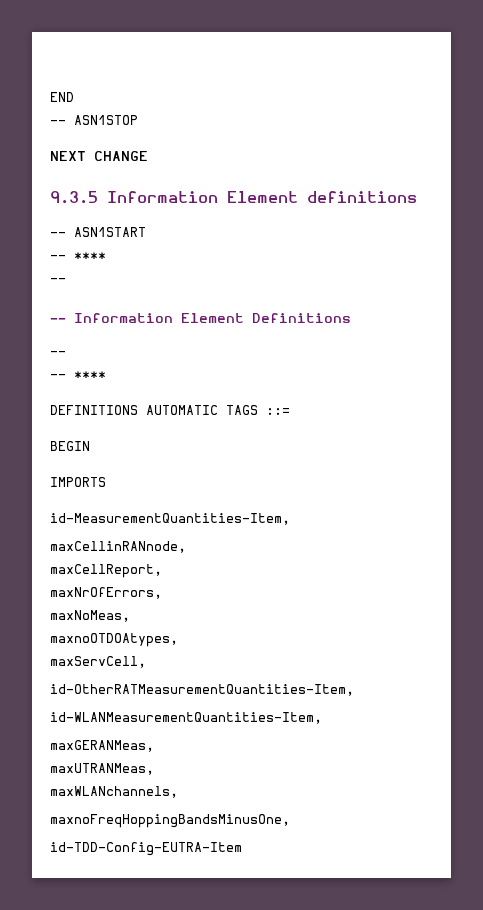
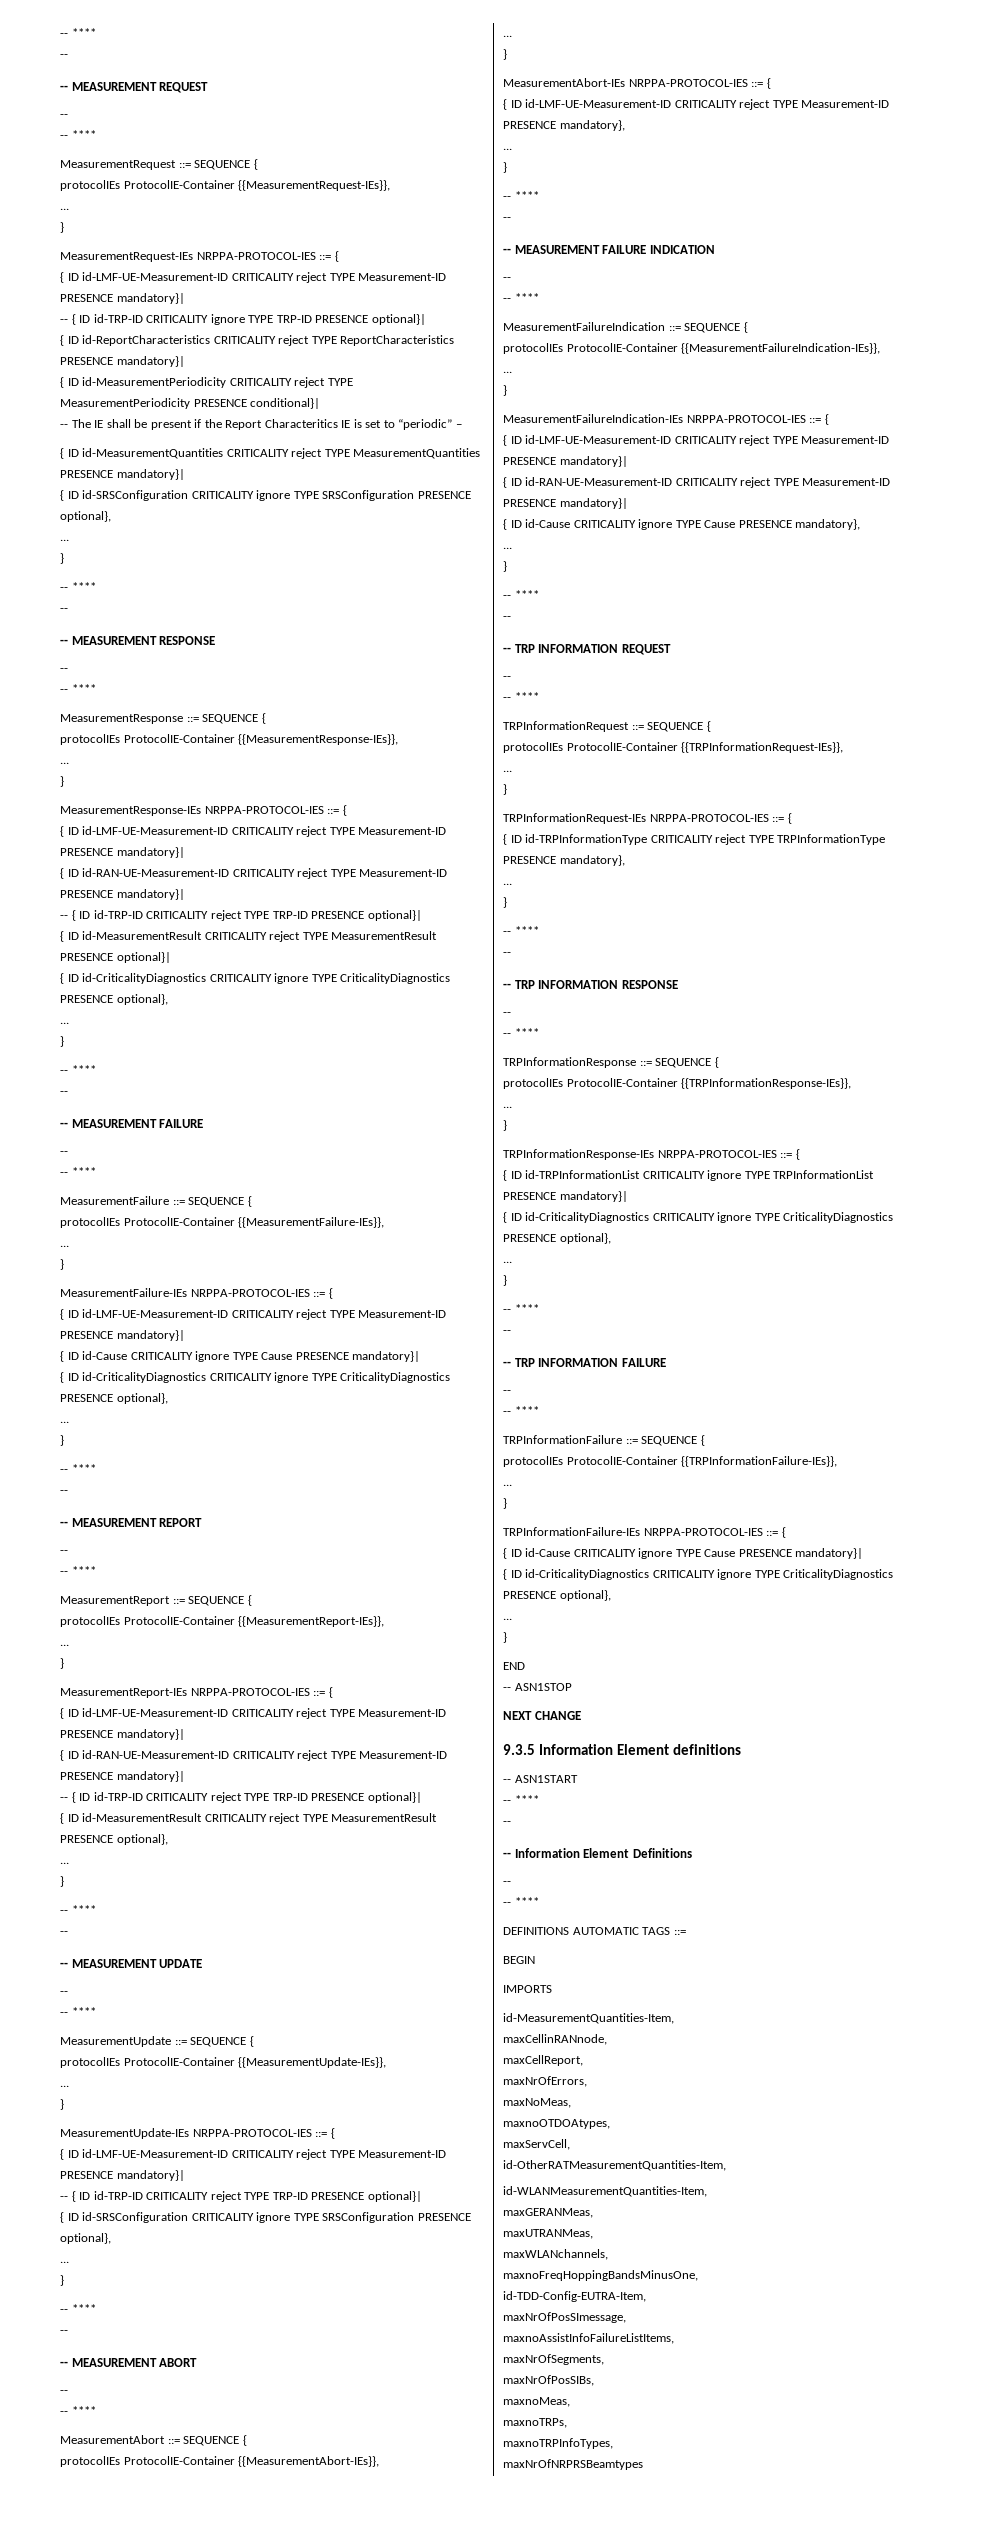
(50, 97) none -> [60,28,96,37] [60,54,68,58] [60,82,209,93] [60,114,68,118] [60,130,96,139] [60,159,258,170] [60,180,391,191] [60,208,69,210] [60,222,64,233] [60,251,339,262] [60,272,447,283] [60,293,185,304] [60,314,426,325] [60,335,455,346] [60,356,185,367] [60,377,353,388] [60,398,321,409] [60,419,462,430] [60,448,481,459] [60,469,185,480] [60,490,471,501] [60,511,111,522] [60,539,69,541] [60,553,64,564] [60,582,96,591] [60,608,68,612] [60,636,216,645] [60,668,68,672] [60,684,96,693] [60,713,266,724] [60,734,399,745] [60,762,69,764] [60,776,64,787] [60,805,347,816] [60,826,447,837] [60,847,185,858] [60,868,448,879] [60,889,185,900] [60,910,422,921] [60,931,438,942] [60,952,171,963] [60,973,451,984] [60,994,168,1005] [60,1022,69,1024] [60,1036,64,1047] [60,1065,96,1074] [60,1091,68,1095] [60,1119,204,1128] [60,1151,68,1155] [60,1167,96,1176] [60,1196,252,1207] [60,1217,385,1228] [60,1245,69,1247] [60,1259,64,1270] [60,1288,333,1299] [60,1309,447,1320] [60,1330,185,1341] [60,1351,421,1362] [60,1372,451,1383] [60,1393,168,1404] [60,1421,69,1423] [60,1435,64,1446] [60,1464,96,1473] [60,1490,68,1494] [60,1518,203,1527] [60,1550,68,1554] [60,1566,96,1575] [60,1595,252,1606] [60,1616,385,1627] [60,1644,69,1646] [60,1658,64,1669] [60,1687,333,1698] [60,1708,447,1719] [60,1729,185,1740] [60,1750,448,1761] [60,1771,185,1782] [60,1792,422,1803] [60,1813,438,1824] [60,1834,168,1845] [60,1862,69,1864] [60,1876,64,1887] [60,1905,96,1914] [60,1931,68,1935] [60,1959,203,1968] [60,1991,68,1995] [60,2007,96,2016] [60,2036,254,2047] [60,2057,387,2068] [60,2085,69,2087] [60,2099,64,2110] [60,2128,335,2139] [60,2149,447,2160] [60,2170,185,2181] [60,2191,422,2202] [60,2212,471,2223] [60,2233,111,2244] [60,2261,69,2263] [60,2275,64,2286] [60,2304,96,2313] [60,2330,68,2334] [60,2358,198,2367] [60,2390,68,2394] [60,2406,96,2415] [60,2435,247,2446] [60,2456,380,2467] [503,35,512,37] [503,49,507,60] [503,78,771,89] [503,99,890,110] [503,120,625,131] [503,148,512,150] [503,162,507,173] [503,191,539,200] [503,217,511,221] [503,245,715,254] [503,277,511,281] [503,293,539,302] [503,322,748,333] [503,343,881,354] [503,371,512,373] [503,385,507,396] [503,414,829,425] [503,435,890,446] [503,456,628,467] [503,477,891,488] [503,498,628,509] [503,519,861,530] [503,547,512,549] [503,561,507,572] [503,590,539,599] [503,616,511,620] [503,644,671,655] [503,676,511,680] [503,692,539,701] [503,721,711,732] [503,742,844,753] [503,770,512,772] [503,784,507,795] [503,813,792,824] [503,834,886,845] [503,855,625,866] [503,883,512,885] [503,897,507,908] [503,926,539,935] [503,952,511,956] [503,980,678,989] [503,1012,511,1016] [503,1028,539,1037] [503,1057,719,1068] [503,1078,852,1089] [503,1106,512,1108] [503,1120,507,1131] [503,1149,800,1160] [503,1170,875,1181] [503,1191,628,1202] [503,1212,894,1223] [503,1233,611,1244] [503,1261,512,1263] [503,1275,507,1286] [503,1304,539,1313] [503,1330,511,1334] [503,1358,666,1367] [503,1390,511,1394] [503,1406,539,1415] [503,1435,705,1446] [503,1456,838,1467] [503,1484,512,1486] [503,1498,507,1509] [503,1527,786,1538] [503,1548,864,1559] [503,1569,894,1580] [503,1590,611,1601] [503,1618,512,1620] [503,1632,507,1643] -- **** // -- // -- MEASUREMENT REQUEST // -- // -- **** // MeasurementRequest ::= SEQUENCE { // protocolIEs ProtocolIE-Container {{MeasurementRequest-IEs}}, // ... // } // MeasurementRequest-IEs NRPPA-PROTOCOL-IES ::= { // { ID id-LMF-UE-Measurement-ID CRITICALITY reject TYPE Measurement-ID PRESENCE mandatory}| // -- { ID id-TRP-ID CRITICALITY ignore TYPE TRP-ID PRESENCE optional}| // { ID id-ReportCharacteristics CRITICALITY reject TYPE ReportCharacteristics PRESENCE mandatory}| // { ID id-MeasurementPeriodicity CRITICALITY reject TYPE MeasurementPeriodicity PRESENCE conditional}| // -- The IE shall be present if the Report Characteritics IE is set to “periodic” – // { ID id-MeasurementQuantities CRITICALITY reject TYPE MeasurementQuantities PRESENCE mandatory}| // { ID id-SRSConfiguration CRITICALITY ignore TYPE SRSConfiguration PRESENCE optional}, // ... // } // -- **** // -- // -- MEASUREMENT RESPONSE // -- // -- **** // MeasurementResponse ::= SEQUENCE { // protocolIEs ProtocolIE-Container {{MeasurementResponse-IEs}}, // ... // } // MeasurementResponse-IEs NRPPA-PROTOCOL-IES ::= { // { ID id-LMF-UE-Measurement-ID CRITICALITY reject TYPE Measurement-ID PRESENCE mandatory}| // { ID id-RAN-UE-Measurement-ID CRITICALITY reject TYPE Measurement-ID PRESENCE mandatory}| // -- { ID id-TRP-ID CRITICALITY reject TYPE TRP-ID PRESENCE optional}| // { ID id-MeasurementResult CRITICALITY reject TYPE MeasurementResult PRESENCE optional}| // { ID id-CriticalityDiagnostics CRITICALITY ignore TYPE CriticalityDiagnostics PRESENCE optional}, // ... // } // -- **** // -- // -- MEASUREMENT FAILURE // -- // -- **** // MeasurementFailure ::= SEQUENCE { // protocolIEs ProtocolIE-Container {{MeasurementFailure-IEs}}, // ... // } // MeasurementFailure-IEs NRPPA-PROTOCOL-IES ::= { // { ID id-LMF-UE-Measurement-ID CRITICALITY reject TYPE Measurement-ID PRESENCE mandatory}| // { ID id-Cause CRITICALITY ignore TYPE Cause PRESENCE mandatory}| // { ID id-CriticalityDiagnostics CRITICALITY ignore TYPE CriticalityDiagnostics PRESENCE optional}, // ... // } // -- **** // -- // -- MEASUREMENT REPORT // -- // -- **** // MeasurementReport ::= SEQUENCE { // protocolIEs ProtocolIE-Container {{MeasurementReport-IEs}}, // ... // } // MeasurementReport-IEs NRPPA-PROTOCOL-IES ::= { // { ID id-LMF-UE-Measurement-ID CRITICALITY reject TYPE Measurement-ID PRESENCE mandatory}| // { ID id-RAN-UE-Measurement-ID CRITICALITY reject TYPE Measurement-ID PRESENCE mandatory}| // -- { ID id-TRP-ID CRITICALITY reject TYPE TRP-ID PRESENCE optional}| // { ID id-MeasurementResult CRITICALITY reject TYPE MeasurementResult PRESENCE optional}, // ... // } // -- **** // -- // -- MEASUREMENT UPDATE // -- // -- **** // MeasurementUpdate ::= SEQUENCE { // protocolIEs ProtocolIE-Container {{MeasurementUpdate-IEs}}, // ... // } // MeasurementUpdate-IEs NRPPA-PROTOCOL-IES ::= { // { ID id-LMF-UE-Measurement-ID CRITICALITY reject TYPE Measurement-ID PRESENCE mandatory}| // -- { ID id-TRP-ID CRITICALITY reject TYPE TRP-ID PRESENCE optional}| // { ID id-SRSConfiguration CRITICALITY ignore TYPE SRSConfiguration PRESENCE optional}, // ... // } // -- **** // -- // -- MEASUREMENT ABORT // -- // -- **** // MeasurementAbort ::= SEQUENCE { // protocolIEs ProtocolIE-Container {{MeasurementAbort-IEs}}, // ... // } // MeasurementAbort-IEs NRPPA-PROTOCOL-IES ::= { // { ID id-LMF-UE-Measurement-ID CRITICALITY reject TYPE Measurement-ID PRESENCE mandatory}, // ... // } // -- **** // -- // -- MEASUREMENT FAILURE INDICATION // -- // -- **** // MeasurementFailureIndication ::= SEQUENCE { // protocolIEs ProtocolIE-Container {{MeasurementFailureIndication-IEs}}, // ... // } // MeasurementFailureIndication-IEs NRPPA-PROTOCOL-IES ::= { // { ID id-LMF-UE-Measurement-ID CRITICALITY reject TYPE Measurement-ID PRESENCE mandatory}| // { ID id-RAN-UE-Measurement-ID CRITICALITY reject TYPE Measurement-ID PRESENCE mandatory}| // { ID id-Cause CRITICALITY ignore TYPE Cause PRESENCE mandatory}, // ... // } // -- **** // -- // -- TRP INFORMATION REQUEST // -- // -- **** // TRPInformationRequest ::= SEQUENCE { // protocolIEs ProtocolIE-Container {{TRPInformationRequest-IEs}}, // ... // } // TRPInformationRequest-IEs NRPPA-PROTOCOL-IES ::= { // { ID id-TRPInformationType CRITICALITY reject TYPE TRPInformationType PRESENCE mandatory}, // ... // } // -- **** // -- // -- TRP INFORMATION RESPONSE // -- // -- **** // TRPInformationResponse ::= SEQUENCE { // protocolIEs ProtocolIE-Container {{TRPInformationResponse-IEs}}, // ... // } // TRPInformationResponse-IEs NRPPA-PROTOCOL-IES ::= { // { ID id-TRPInformationList CRITICALITY ignore TYPE TRPInformationList PRESENCE mandatory}| // { ID id-CriticalityDiagnostics CRITICALITY ignore TYPE CriticalityDiagnostics PRESENCE optional}, // ... // } // -- **** // -- // -- TRP INFORMATION FAILURE // -- // -- **** // TRPInformationFailure ::= SEQUENCE { // protocolIEs ProtocolIE-Container {{TRPInformationFailure-IEs}}, // ... // } // TRPInformationFailure-IEs NRPPA-PROTOCOL-IES ::= { // { ID id-Cause CRITICALITY ignore TYPE Cause PRESENCE mandatory}| // { ID id-CriticalityDiagnostics CRITICALITY ignore TYPE CriticalityDiagnostics PRESENCE optional}, // ... // } //
[50,842,242,856] id-TDD-Config-EUTRA-Item -> [503,2291,646,2302] [503,2312,626,2323] [503,2333,674,2344] [503,2354,604,2365] [503,2375,594,2386] [503,2397,570,2407] [503,2418,567,2428] [503,2438,613,2449] [503,2459,643,2470] id-TDD-Config-EUTRA-Item, // maxNrOfPosSImessage, // maxnoAssistInfoFailureListItems, // maxNrOfSegments, // maxNrOfPosSIBs, // maxnoMeas, // maxnoTRPs, // maxnoTRPInfoTypes, // maxNrOfNRPRSBeamtypes

